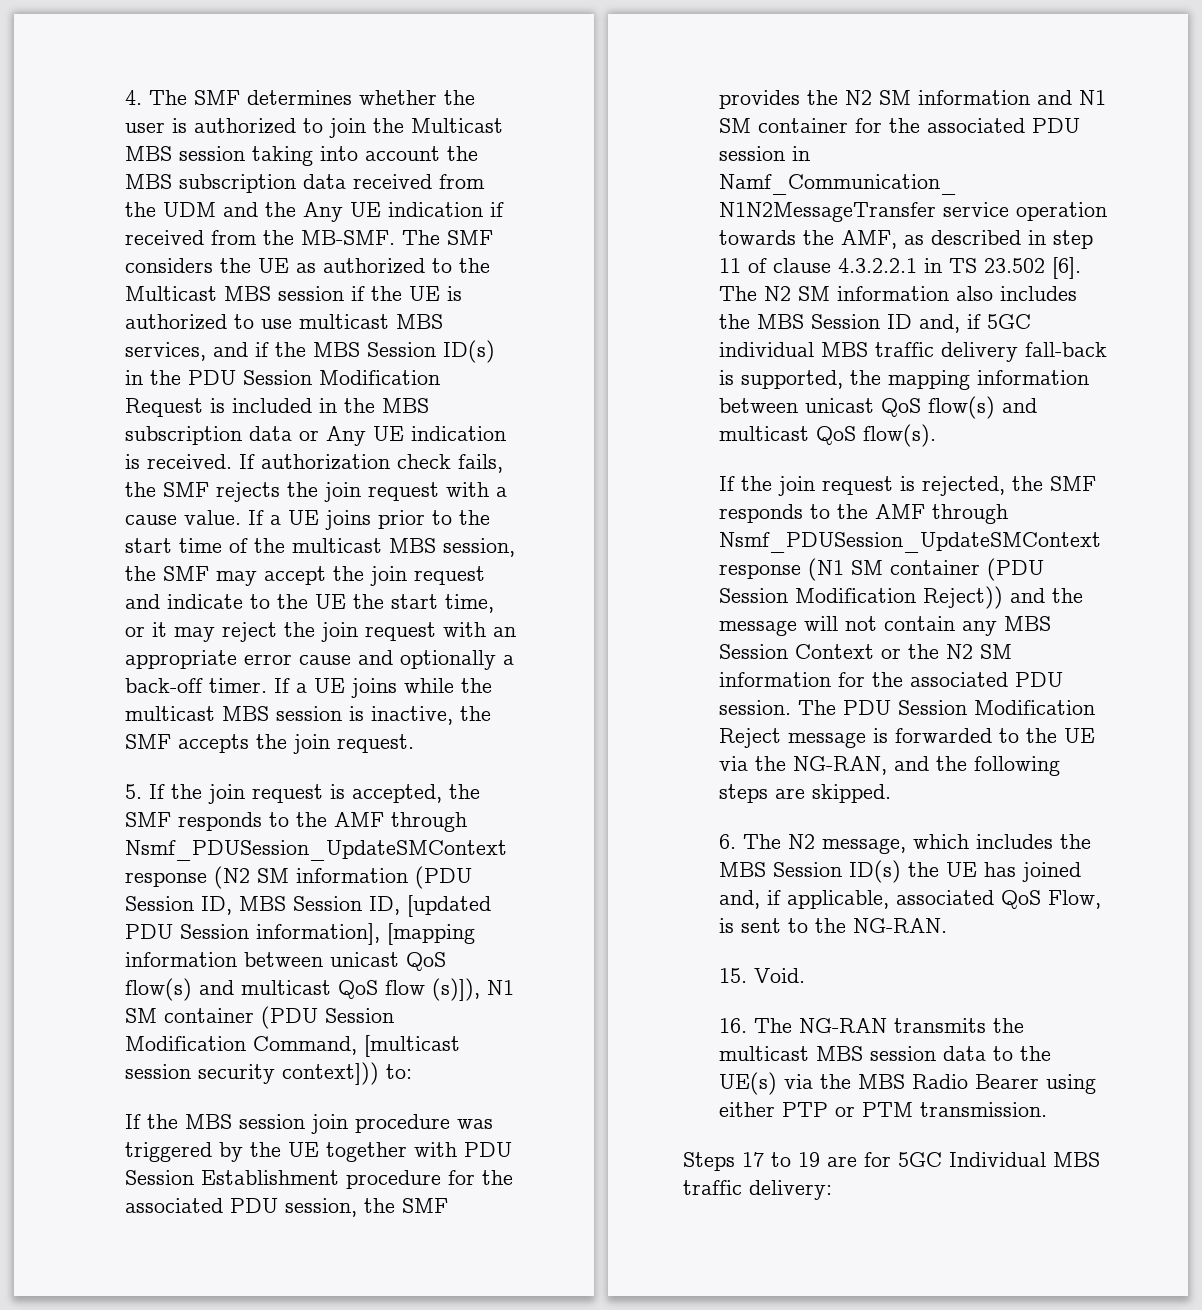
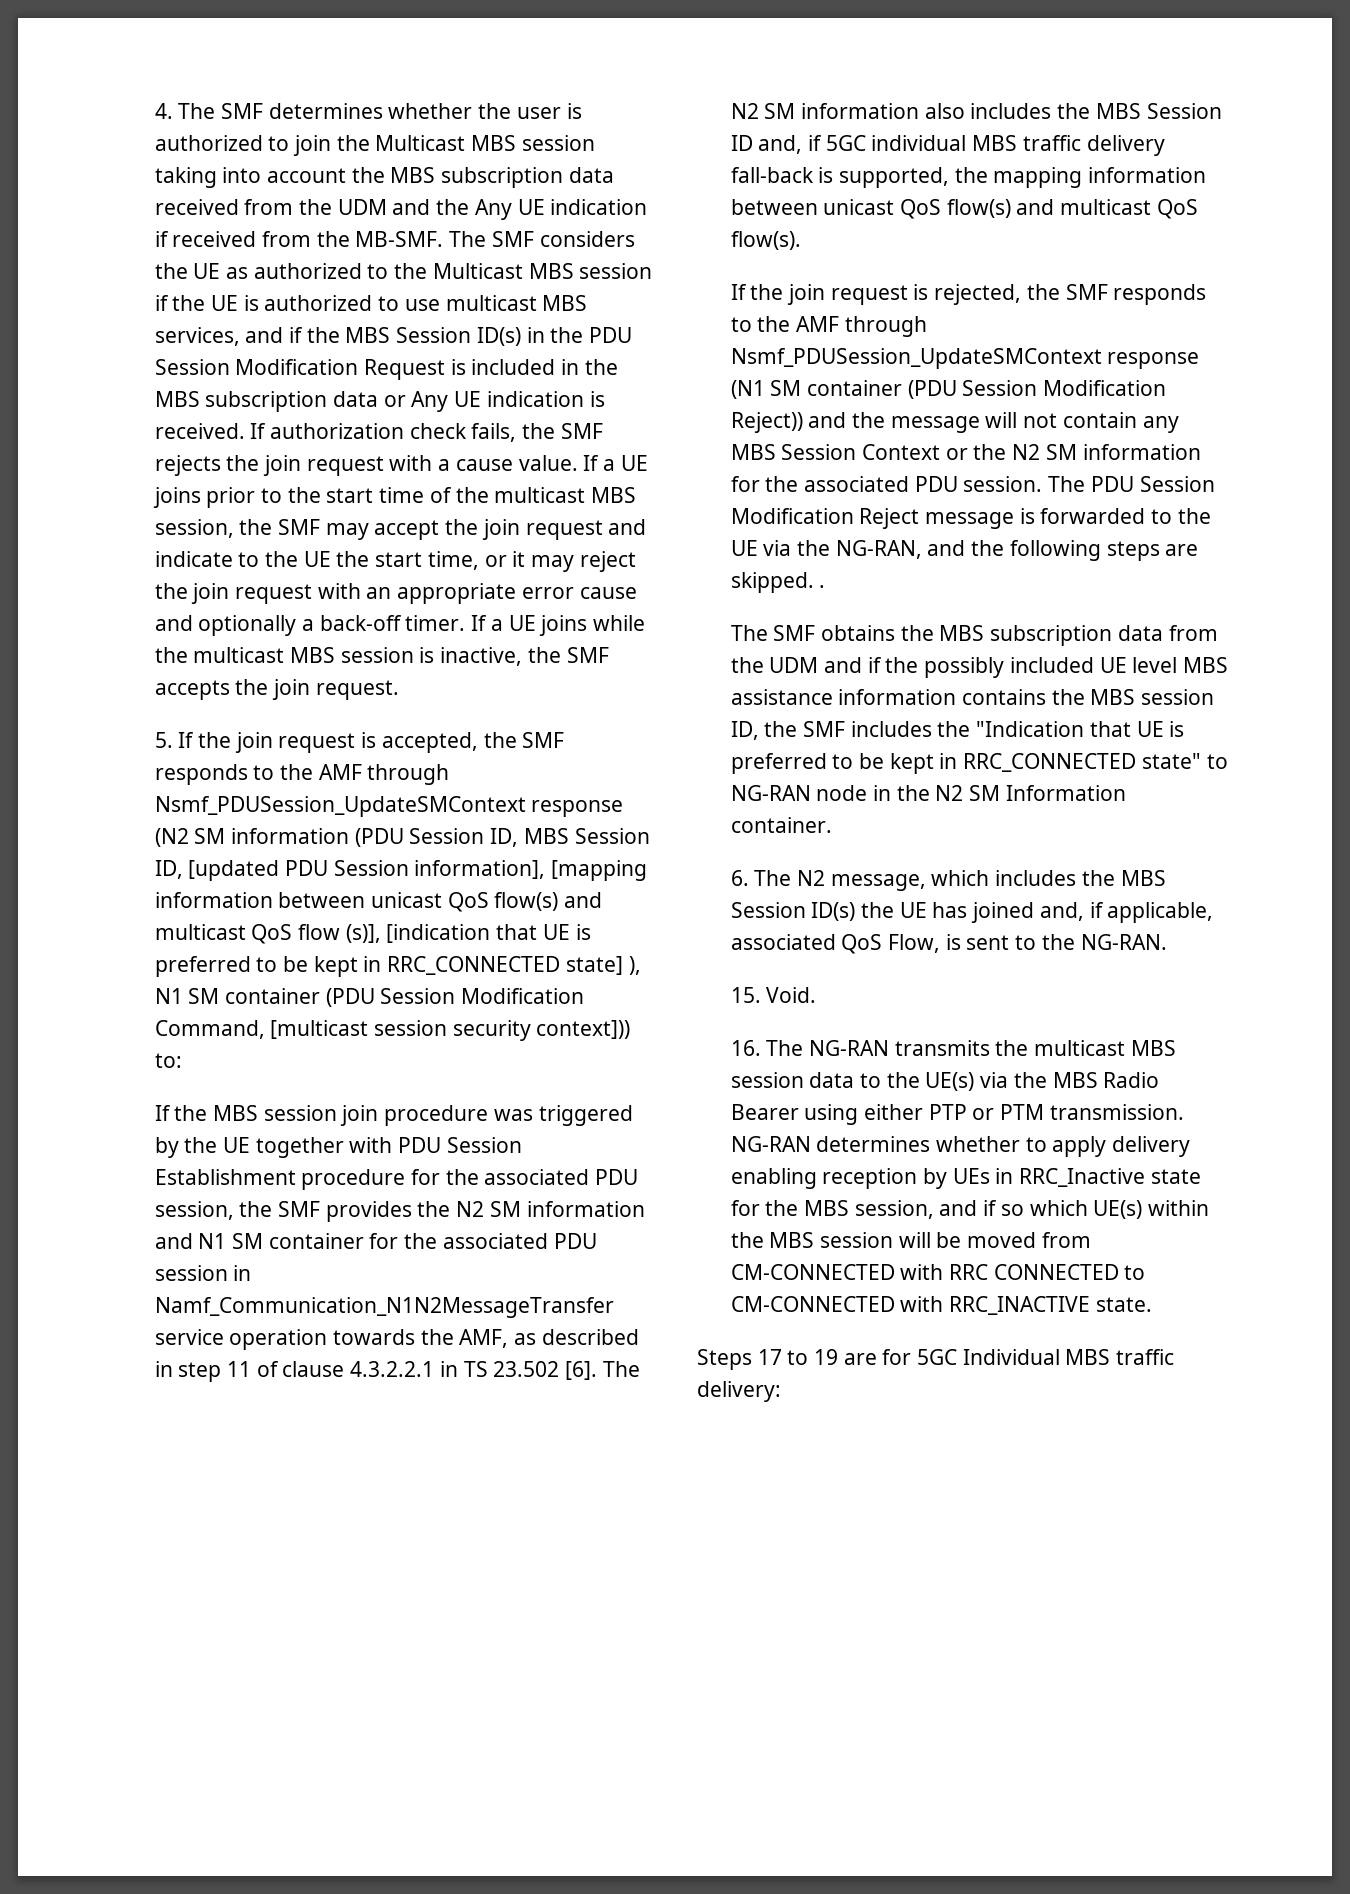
[431,978,480,1001] (s)]), -> [345,924,591,943] [154,956,641,977] (s)], [indication that UE is preferred to be kept in RRC_CONNECTED state] ),
(891, 793) none -> [819,585,826,588] [730,625,1218,646] [730,657,1228,678] [730,689,1215,705] [730,721,1185,740] [730,753,1228,774] [730,785,1126,801] [730,817,832,833] . // The SMF obtains the MBS subscription data from the UDM and if the possibly included UE level MBS assistance information contains the MBS session ID, the SMF includes the "Indication that UE is preferred to be kept in RRC_CONNECTED state" to NG-RAN node in the N2 SM Information container.
(1047, 1109) none -> [730,1136,1191,1157] [730,1168,1201,1189] [730,1200,1209,1219] [730,1232,1091,1248] [730,1264,1146,1280] [730,1296,1152,1315] NG-RAN determines whether to apply delivery enabling reception by UEs in RRC_Inactive state for the MBS session, and if so which UE(s) within the MBS session will be moved from CM-CONNECTED with RRC CONNECTED to CM-CONNECTED with RRC_INACTIVE state.

